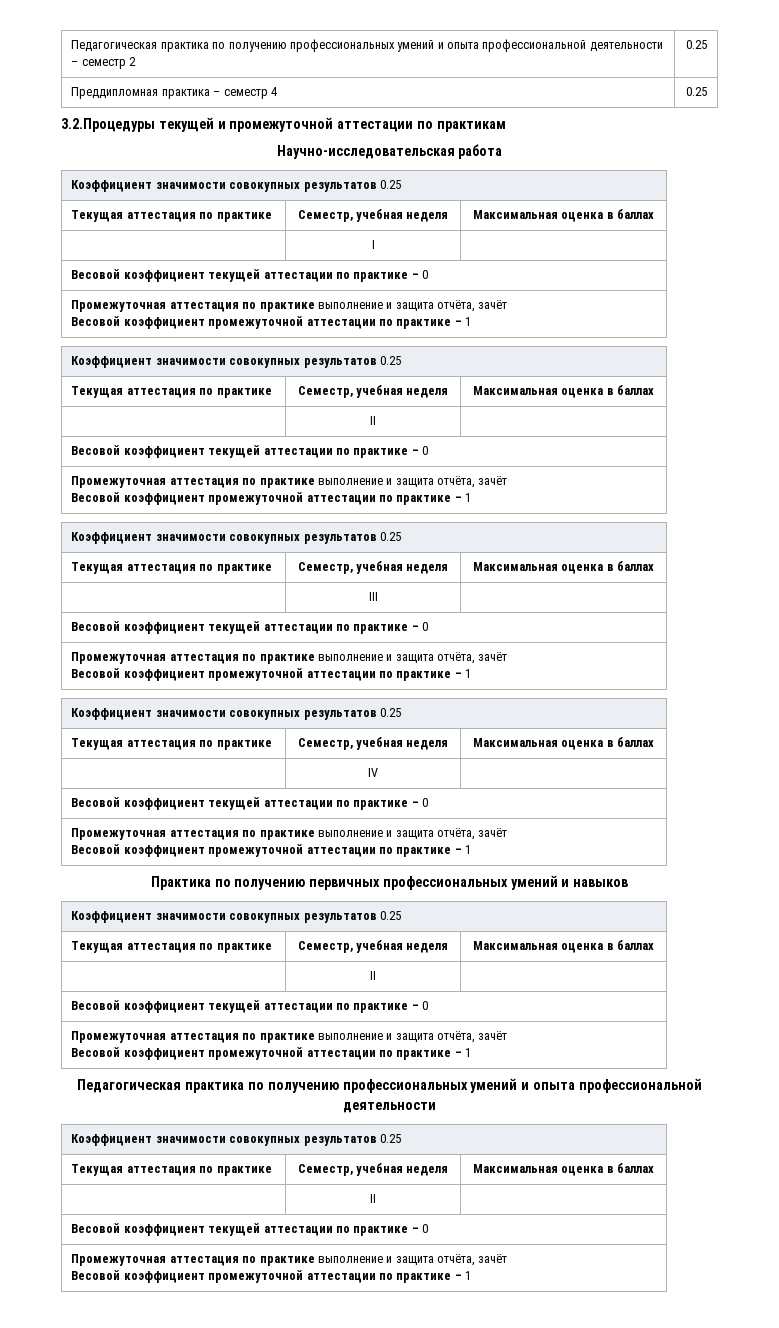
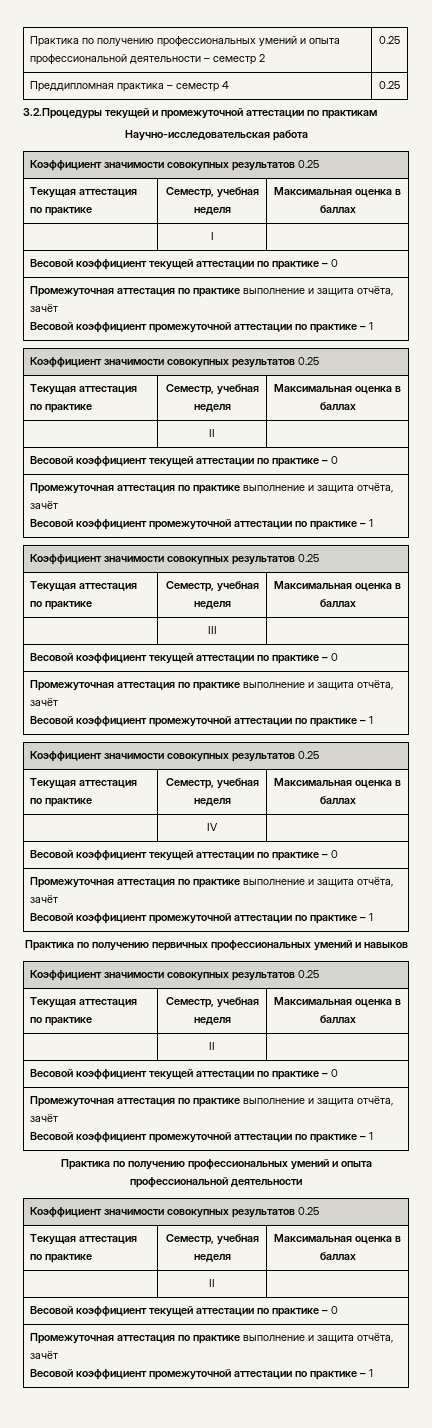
[71,40,209,52] Педагогическая практика -> [30,36,80,47] Практика
[77,1079,245,1093] Педагогическая практика -> [60,1159,110,1170] Практика

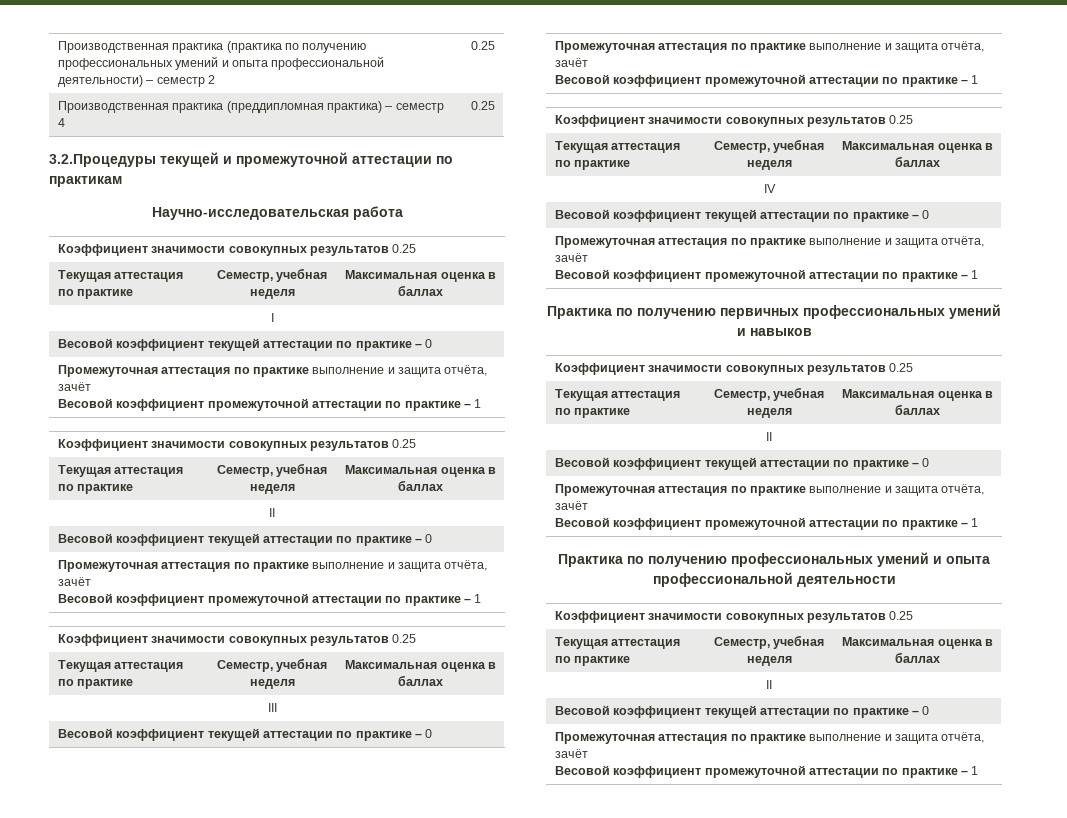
[30,36,341,47] [30,54,202,65] Практика по получению профессиональных умений и опыта профессиональной деятельности -> [57,41,367,53] [57,56,385,70] [57,75,143,87] Производственная практика (практика по получению профессиональных умений и опыта профессиональной деятельности)
[30,81,165,92] Преддипломная практика -> [57,101,382,113] Производственная практика (преддипломная практика)

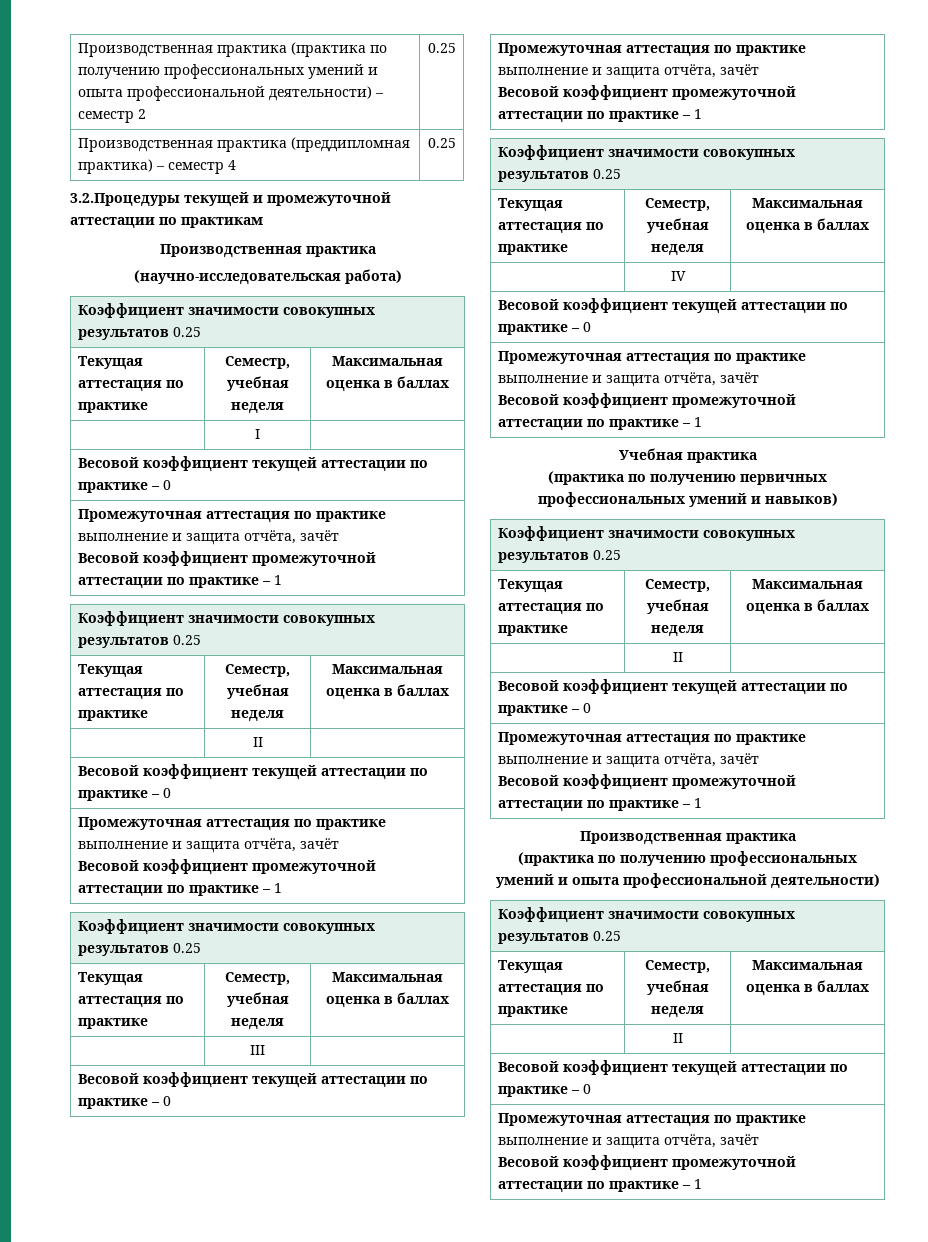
[151,206,403,220] Научно-исследовательская работа -> [159,244,376,258] [133,269,402,285] Производственная практика // (научно-исследовательская работа)
[547,306,612,319] Практика -> [618,448,757,463] [548,471,624,485] Учебная практика // (практика
[749,328,812,336] навыков -> [764,493,838,506] навыков)
[558,552,990,567] [652,572,896,587] Практика по получению профессиональных умений и опыта профессиональной деятельности -> [579,831,796,845] [518,851,857,866] [495,873,880,889] Производственная практика // (практика по получению профессиональных умений и опыта профессиональной деятельности)

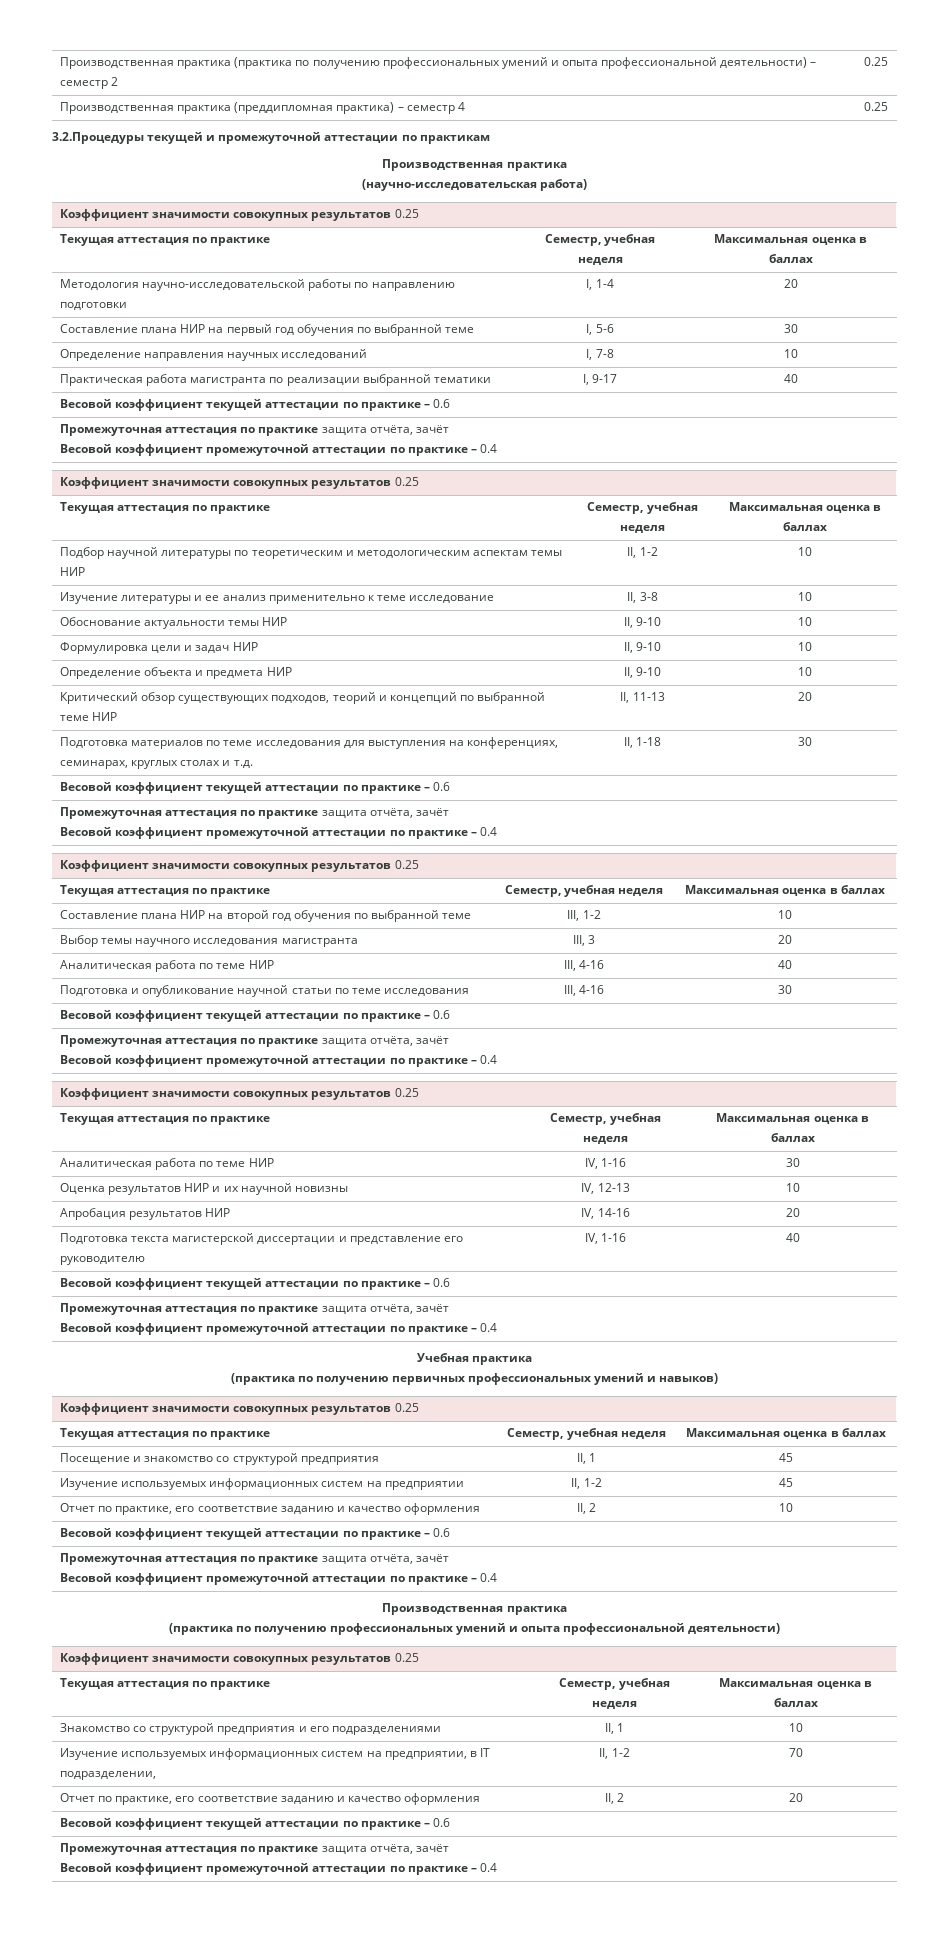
[254,429,260,439] [77,456,428,472] [77,480,171,493] [77,509,386,523] [77,533,182,541] | I | // Весовой коэффициент текущей аттестации по практике – 0 // Промежуточная аттестация по практике выполнение и -> [60,279,455,291] [60,302,128,310] [586,279,614,290] [783,279,798,288] [60,324,475,336] [586,324,614,335] [783,324,798,333] [60,349,368,361] [586,349,614,360] [783,349,798,358] [60,374,491,386] [582,374,618,385] [783,374,798,383] [60,399,450,411] [60,424,319,436] Методология научно-исследовательской работы по направлению подготовки | I, 1-4 | 20 // Составление плана НИР на первый год обучения по выбранной теме | I, 5-6 | 30 // Определение направления научных исследований | I, 7-8 | 10 // Практическая работа магистранта по реализации выбранной тематики | I, 9-17 | 40 // Весовой коэффициент текущей аттестации по практике – 0.6 // Промежуточная аттестация по практике
[273,575,282,585] 1 -> [479,444,497,453] 0.4
[252,737,263,747] [77,764,428,780] [77,788,171,801] [77,817,386,831] [77,841,182,849] | II | // Весовой коэффициент текущей аттестации по практике – 0 // Промежуточная аттестация по практике выполнение и -> [60,547,562,559] [60,567,86,576] [627,547,658,558] [798,547,812,556] [60,592,494,604] [627,592,658,603] [798,592,812,601] [60,617,288,629] [623,617,662,628] [798,617,812,626] [60,642,258,654] [623,642,662,653] [798,642,812,651] [60,667,292,679] [623,667,662,678] [798,667,812,676] [60,692,545,704] [60,712,118,721] [620,692,665,703] [798,692,812,701] [60,737,558,749] [60,760,253,769] [623,737,662,748] [798,737,812,746] [60,782,450,794] [60,807,319,819] Подбор научной литературы по теоретическим и методологическим аспектам темы НИР | II, 1-2 | 10 // Изучение литературы и ее анализ применительно к теме исследование | II, 3-8 | 10 // Обоснование актуальности темы НИР | II, 9-10 | 10 // Формулировка цели и задач НИР | II, 9-10 | 10 // Определение объекта и предмета НИР | II, 9-10 | 10 // Критический обзор существующих подходов, теорий и концепций по выбранной теме НИР | II, 11-13 | 20 // Подготовка материалов по теме исследования для выступления на конференциях, семинарах, круглых столах и т.д. | II, 1-18 | 30 // Весовой коэффициент текущей аттестации по практике – 0.6 // Промежуточная аттестация по практике
[273,883,282,893] 1 -> [479,827,497,836] 0.4
[249,1045,265,1055] [77,1072,428,1088] [77,1096,171,1109] [497,43,806,57] [497,67,602,75] | III | // Весовой коэффициент текущей аттестации по практике – 0 // Промежуточная аттестация по практике выполнение и -> [60,910,472,922] [567,910,601,921] [778,910,792,919] [60,935,358,947] [572,935,596,946] [778,935,792,944] [60,960,274,972] [563,960,605,971] [778,960,792,969] [60,985,469,997] [563,985,605,996] [778,985,792,994] [60,1010,450,1022] [60,1035,319,1047] Составление плана НИР на второй год обучения по выбранной теме | III, 1-2 | 10 // Выбор темы научного исследования магистранта | III, 3 | 20 // Аналитическая работа по теме НИР | III, 4-16 | 40 // Подготовка и опубликование научной статьи по теме исследования | III, 4-16 | 30 // Весовой коэффициент текущей аттестации по практике – 0.6 // Промежуточная аттестация по практике
[693,109,702,119] 1 -> [479,1055,497,1064] 0.4
[670,271,686,281] [497,298,848,314] [497,322,591,335] [497,351,806,365] [497,375,602,383] | IV | // Весовой коэффициент текущей аттестации по практике – 0 // Промежуточная аттестация по практике выполнение и -> [60,1158,274,1170] [584,1158,627,1169] [785,1158,800,1167] [60,1183,348,1195] [581,1183,630,1194] [785,1183,800,1192] [60,1208,231,1220] [581,1208,630,1219] [785,1208,800,1217] [60,1233,463,1245] [60,1256,146,1265] [584,1233,627,1244] [785,1233,800,1242] [60,1278,450,1290] [60,1303,319,1315] Аналитическая работа по теме НИР | IV, 1-16 | 30 // Оценка результатов НИР и их научной новизны | IV, 12-13 | 10 // Апробация результатов НИР | IV, 14-16 | 20 // Подготовка текста магистерской диссертации и представление его руководителю | IV, 1-16 | 40 // Весовой коэффициент текущей аттестации по практике – 0.6 // Промежуточная аттестация по практике
[693,417,702,427] 1 -> [479,1323,497,1332] 0.4
[672,652,683,662] [497,679,848,695] [497,703,591,716] [497,732,806,746] [497,756,602,764] | II | // Весовой коэффициент текущей аттестации по практике – 0 // Промежуточная аттестация по практике выполнение и -> [60,1453,379,1465] [576,1453,597,1464] [779,1453,793,1462] [60,1478,464,1490] [571,1478,602,1489] [779,1478,793,1487] [60,1503,480,1515] [576,1503,597,1514] [779,1503,793,1512] [60,1528,450,1540] [60,1553,319,1565] Посещение и знакомство со структурой предприятия | II, 1 | 45 // Изучение используемых информационных систем на предприятии | II, 1-2 | 45 // Отчет по практике, его соответствие заданию и качество оформления | II, 2 | 10 // Весовой коэффициент текущей аттестации по практике – 0.6 // Промежуточная аттестация по практике
[693,798,702,808] 1 -> [479,1573,497,1582] 0.4
[672,1033,683,1043] [497,1060,848,1076] [497,1084,591,1097] [497,1113,806,1127] [497,1137,602,1145] | II | // Весовой коэффициент текущей аттестации по практике – 0 // Промежуточная аттестация по практике выполнение и -> [60,1723,441,1735] [604,1723,625,1734] [788,1723,803,1732] [60,1748,490,1760] [60,1771,157,1780] [599,1748,630,1759] [788,1748,803,1757] [60,1793,480,1805] [604,1793,625,1804] [788,1793,803,1802] [60,1818,450,1830] [60,1843,319,1855] Знакомство со структурой предприятия и его подразделениями | II, 1 | 10 // Изучение используемых информационных систем на предприятии, в IT подразделении, | II, 1-2 | 70 // Отчет по практике, его соответствие заданию и качество оформления | II, 2 | 20 // Весовой коэффициент текущей аттестации по практике – 0.6 // Промежуточная аттестация по практике
[693,1179,702,1189] 1 -> [479,1863,497,1872] 0.4

